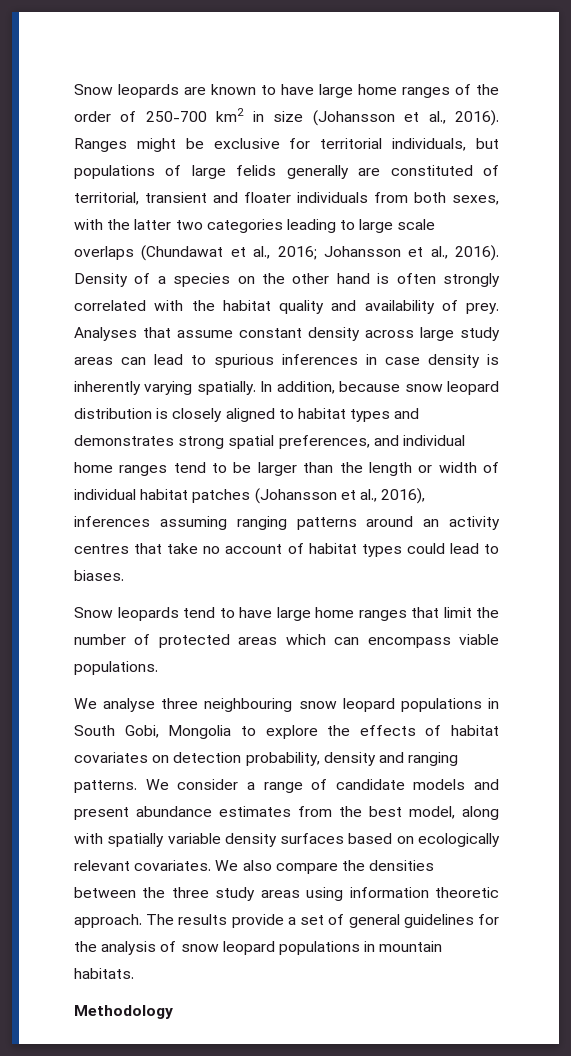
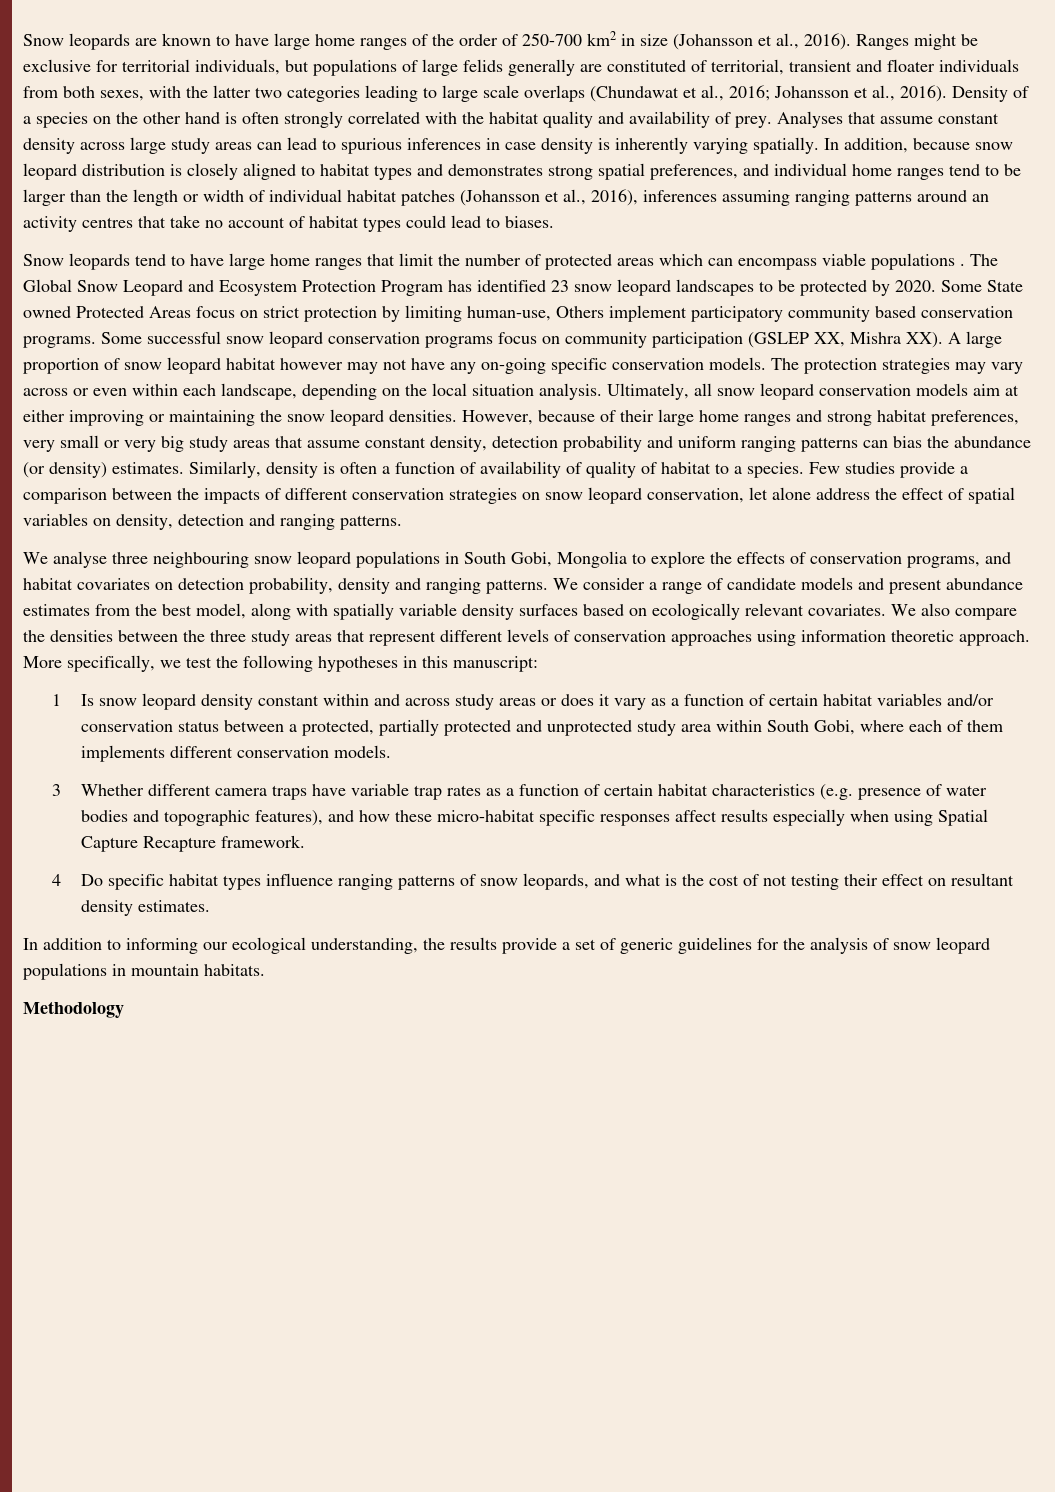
[74,661,158,675] populations. -> [871,253,998,270] [23,279,1023,296] [23,305,1013,322] [23,331,1002,348] [23,357,1023,374] [23,383,1019,400] [23,409,1019,426] [23,435,1031,452] [23,461,968,478] [23,487,1015,504] [23,513,402,530] populations . The Global Snow Leopard and Ecosystem Protection Program has identified 23 snow leopard landscapes to be protected by 2020. Some State owned Protected Areas focus on strict protection by limiting human-use, Others implement participatory community based conservation programs. Some successful snow leopard conservation programs focus on community participation (GSLEP XX, Mishra XX). A large proportion of snow leopard habitat however may not have any on-going specific conservation models. The protection strategies may vary across or even within each landscape, depending on the local situation analysis. Ultimately, all snow leopard conservation models aim at either improving or maintaining the snow leopard densities. However, because of their large home ranges and strong habitat preferences, very small or very big study areas that assume constant density, detection probability and uniform ranging patterns can bias the abundance (or density) estimates. Similarly, density is often a function of availability of quality of habitat to a species. Few studies provide a comparison between the impacts of different conservation strategies on snow leopard conservation, let alone address the effect of spatial variables on density, detection and ranging patterns.
(442, 730) none -> [810,552,1011,568] conservation programs, and
[306,887,499,901] [74,914,175,928] using information theoretic approach. The -> [337,629,1030,646] [23,655,538,672] [52,693,995,710] [81,719,1004,736] [81,745,392,762] [52,783,988,800] [81,809,989,826] [81,835,306,852] [52,873,1015,890] [81,900,211,916] [23,937,445,954] that represent different levels of conservation approaches using information theoretic approach. More specifically, we test the following hypotheses in this manuscript: // 1 Is snow leopard density constant within and across study areas or does it vary as a function of certain habitat variables and/or conservation status between a protected, partially protected and unprotected study area within South Gobi, where each of them implements different conservation models. // 3 Whether different camera traps have variable trap rates as a function of certain habitat characteristics (e.g. presence of water bodies and topographic features), and how these micro-habitat specific responses affect results especially when using Spatial Capture Recapture framework. // 4 Do specific habitat types influence ranging patterns of snow leopards, and what is the cost of not testing their effect on resultant density estimates. // In addition to informing our ecological understanding, the
[348,914,400,928] general -> [620,938,673,954] generic

